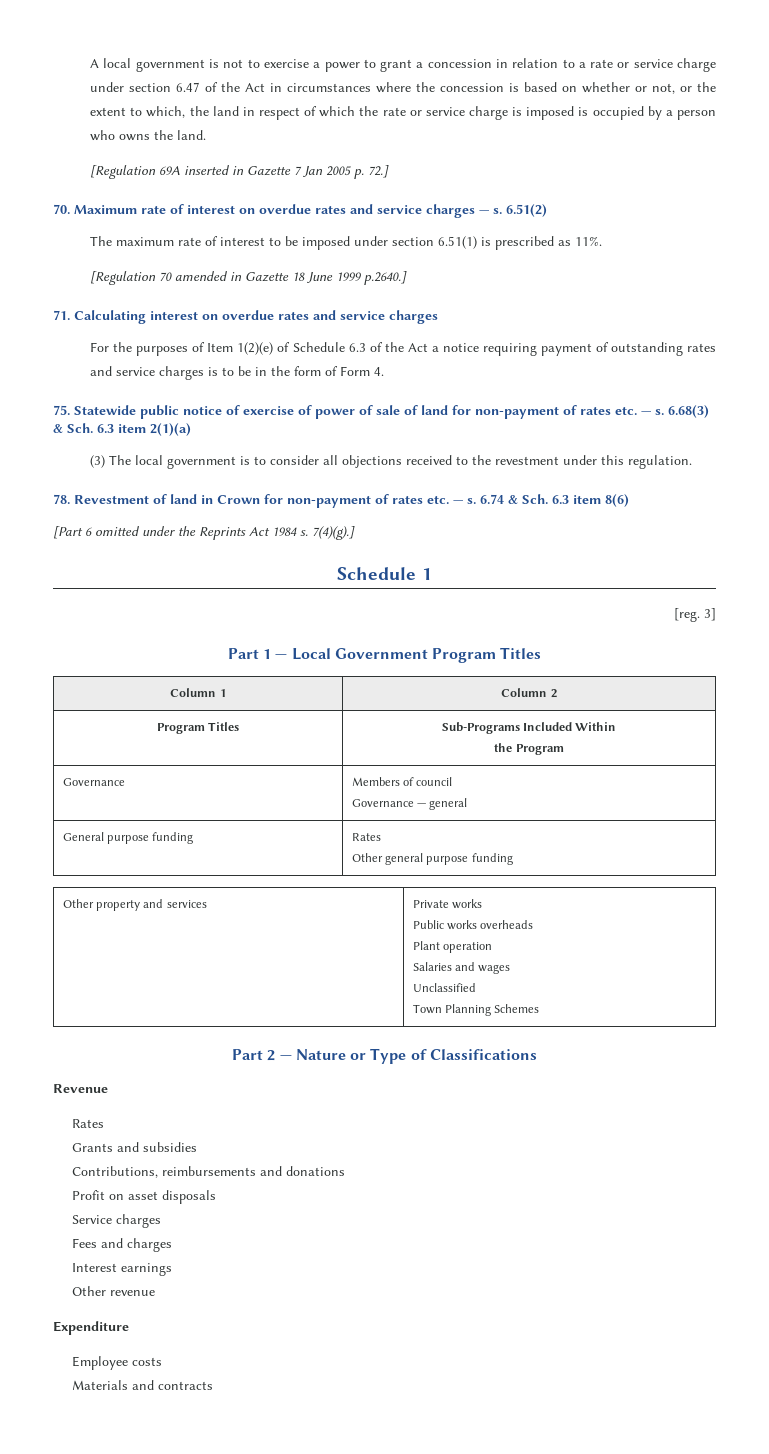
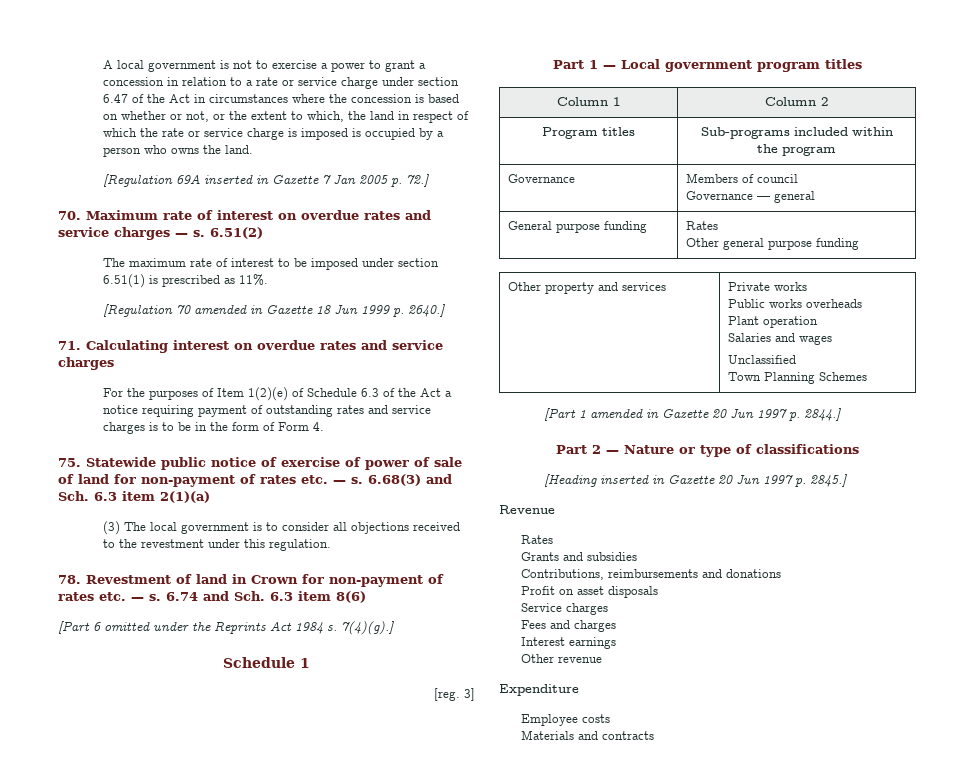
[306,271,408,285] June 1999 p.2640.] -> [333,304,445,317] Jun 1999 p. 2640.]
[53,424,63,433] & -> [426,474,452,484] and
[508,495,518,504] & -> [203,591,229,601] and
[334,647,542,663] Government Program Titles -> [665,59,862,72] government program titles
[208,722,240,731] [441,722,617,734] [494,743,564,755] Titles | Sub-Programs Included Within // the Program -> [602,127,635,136] [700,127,893,139] [757,144,836,156] titles | Sub-programs included within // the program
(540, 1008) none -> [543,408,841,421] // [Part 1 amended in Gazette 20 Jun 1997 p. 2844.]
[370,1048,538,1064] Type of Classifications -> [700,444,859,457] [543,474,847,487] type of classifications // [Heading inserted in Gazette 20 Jun 1997 p. 2845.]

